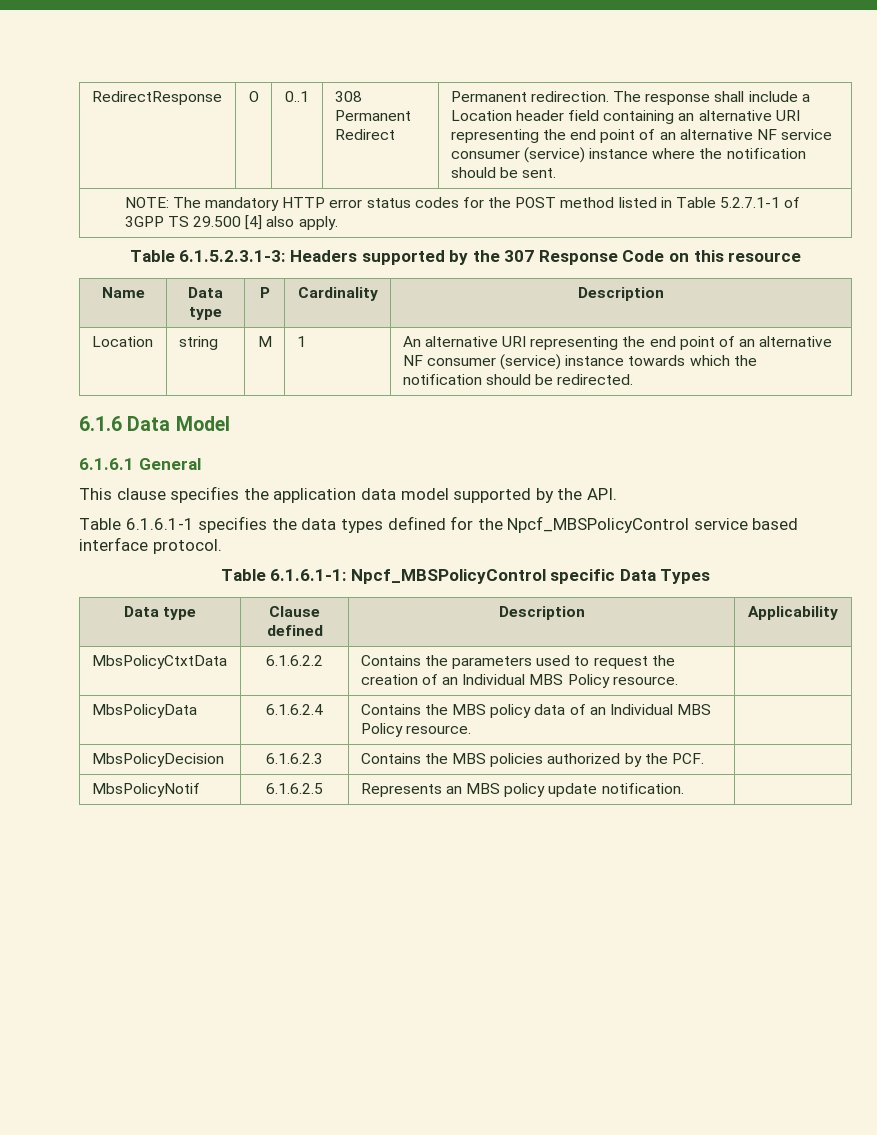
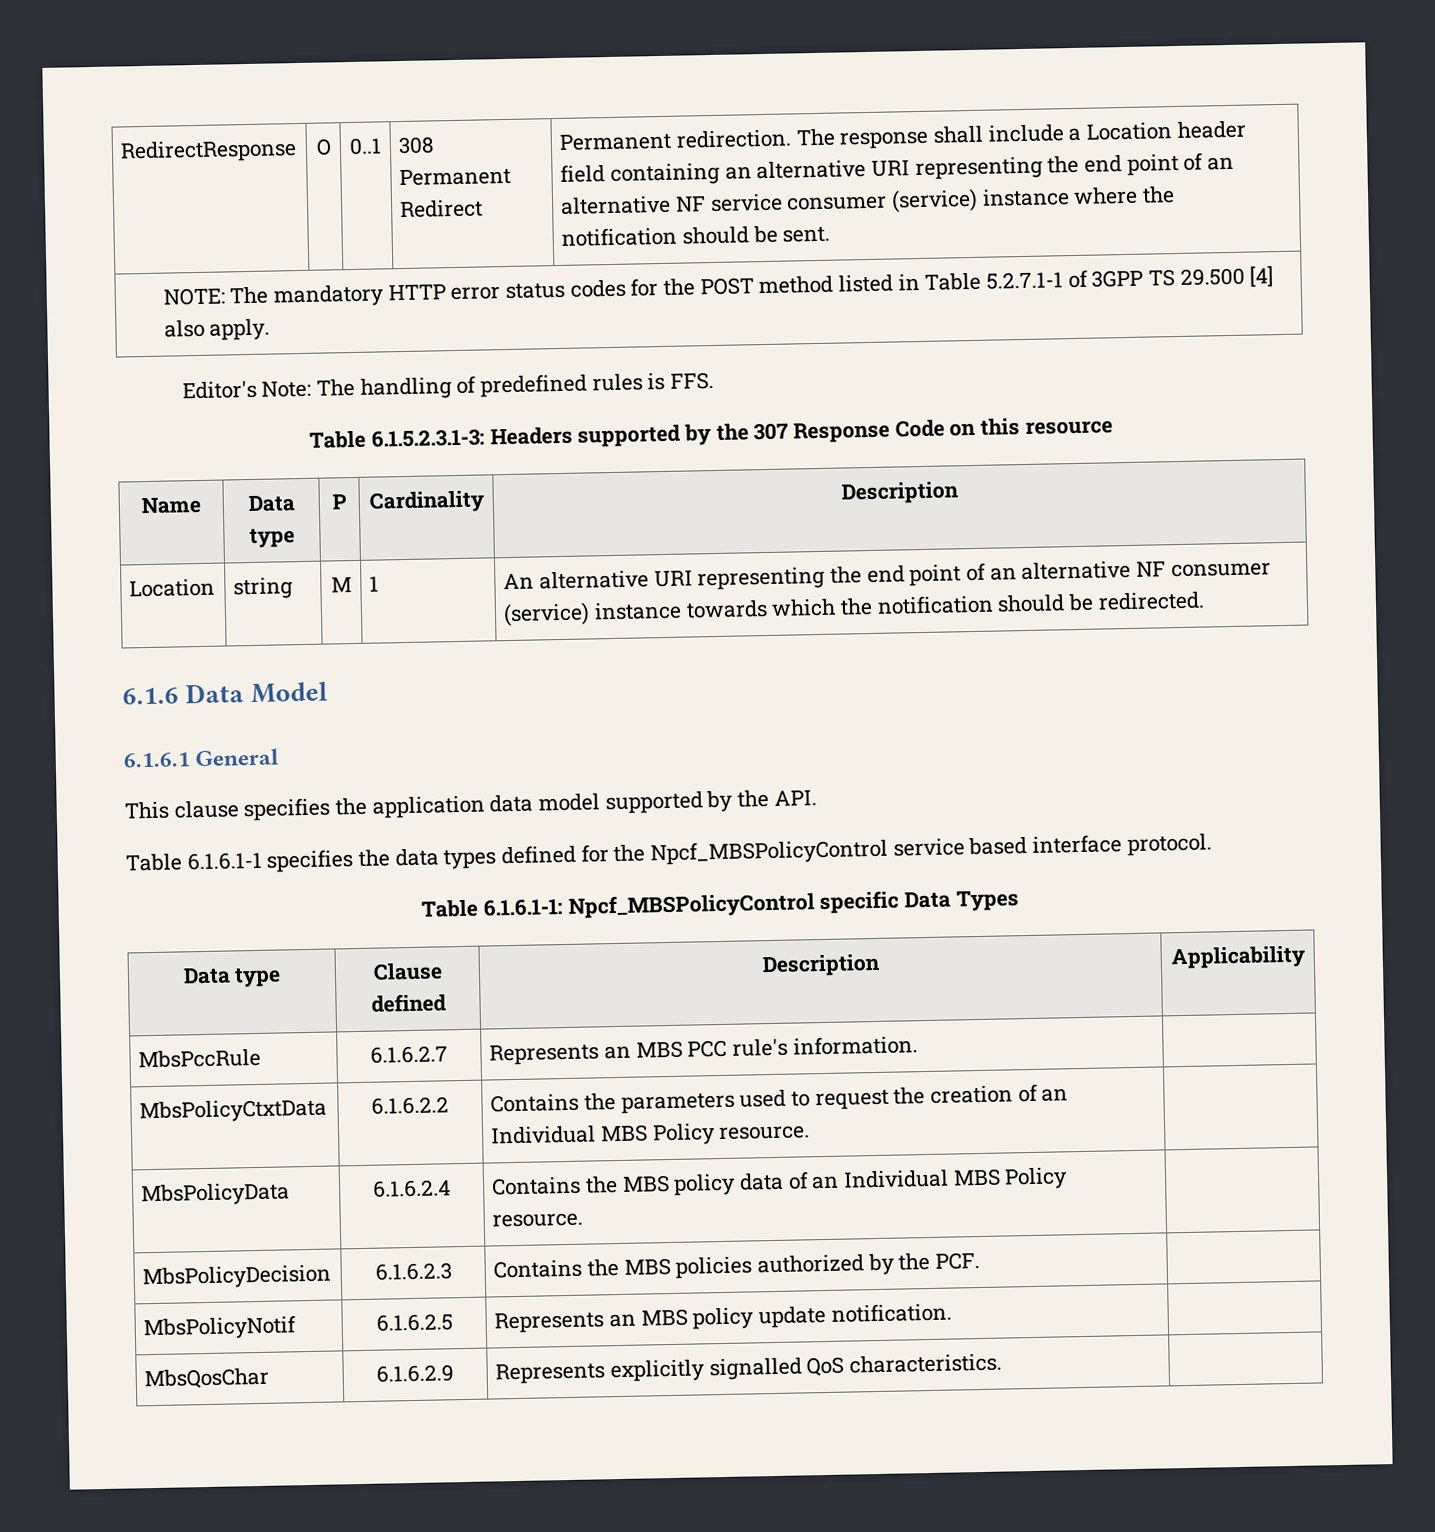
(338, 223) none -> [181,372,714,400] // Editor's Note: The handling of predefined rules is FFS.
(838, 613) none -> [138,1048,262,1069] [370,1045,448,1064] [489,1035,918,1066] // MbsPccRule | 6.1.6.2.7 | Represents an MBS PCC rule's information. |
(684, 788) none -> [144,1367,270,1390] [376,1364,454,1383] [495,1353,1003,1385] // MbsQosChar | 6.1.6.2.9 | Represents explicitly signalled QoS characteristics. |

